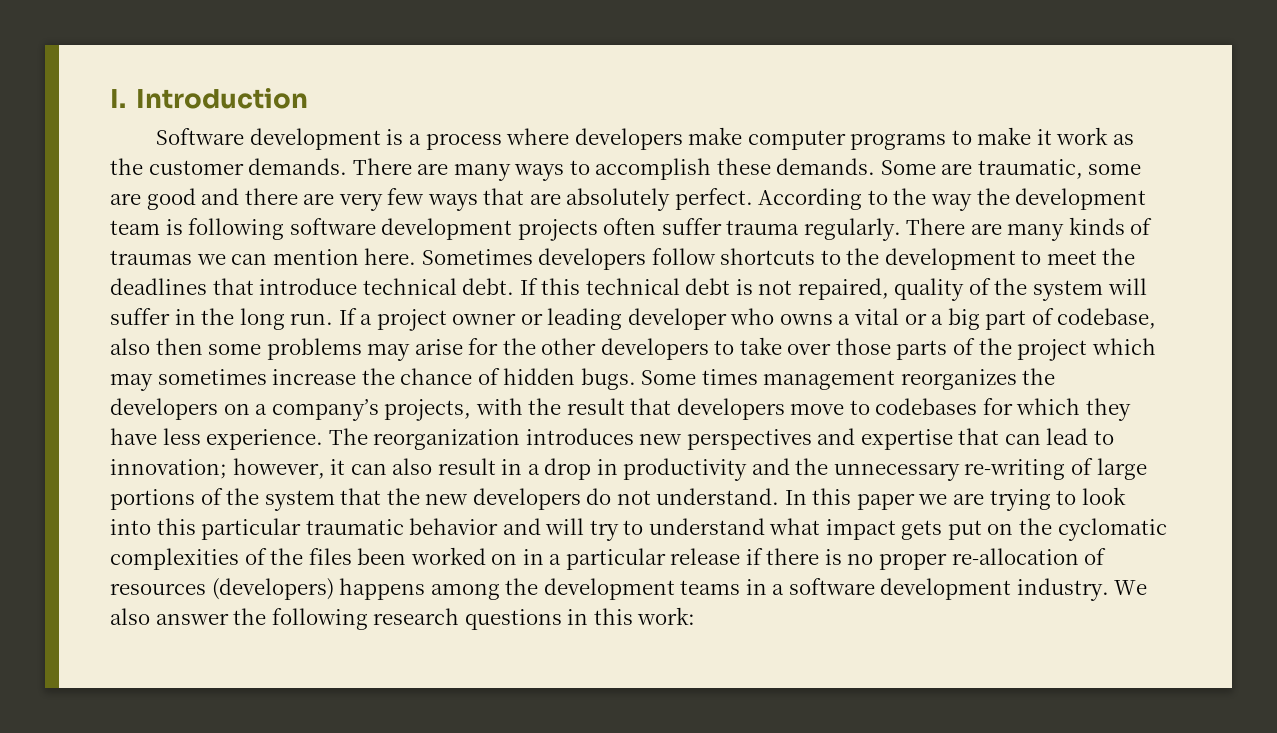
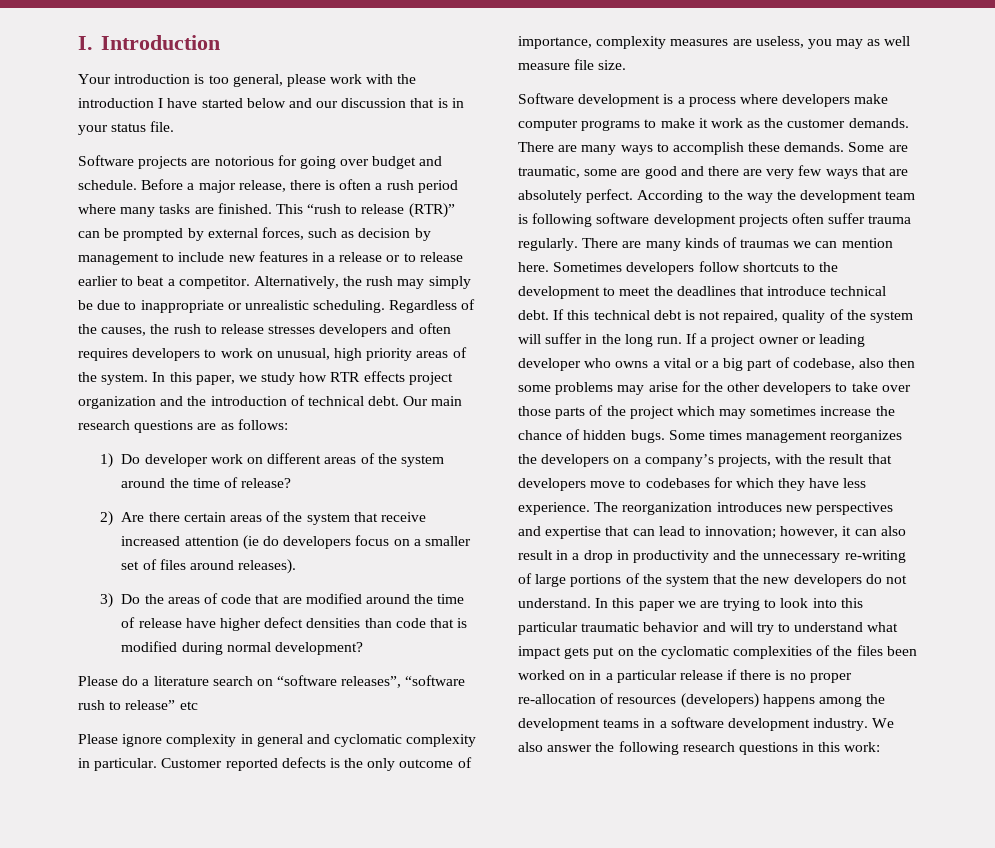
(309, 98) none -> [78,74,417,87] [78,98,464,108] [78,121,175,135] [78,155,443,169] [78,179,458,193] [78,203,455,218] [78,227,431,241] [78,251,463,265] [78,276,471,289] [78,299,476,313] [78,323,451,337] [78,347,467,361] [78,371,453,385] [78,395,463,409] [78,419,288,433] [99,453,444,468] [121,477,292,488] [99,511,426,526] [121,535,471,550] [121,559,297,574] [99,593,465,608] [121,617,468,631] [121,641,363,655] [78,675,466,688] [78,700,198,710] [78,734,477,747] [78,757,472,771] [518,36,911,49] [518,59,627,70] // Your introduction is too general, please work with the introduction I have started below and our discussion that is in your status file. // Software projects are notorious for going over budget and schedule. Before a major release, there is often a rush period where many tasks are finished. This “rush to release (RTR)” can be prompted by external forces, such as decision by management to include new features in a release or to release earlier to beat a competitor. Alternatively, the rush may simply be due to inappropriate or unrealistic scheduling. Regardless of the causes, the rush to release stresses developers and often requires developers to work on unusual, high priority areas of the system. In this paper, we study how RTR effects project organization and the introduction of technical debt. Our main research questions are as follows: // 1) Do developer work on different areas of the system around the time of release? // 2) Are there certain areas of the system that receive increased attention (ie do developers focus on a smaller set of files around releases). // 3) Do the areas of code that are modified around the time of release have higher defect densities than code that is modified during normal development? // Please do a literature search on “software releases”, “software rush to release” etc // Please ignore complexity in general and cyclomatic complexity in particular. Customer reported defects is the only outcome of importance, complexity measures are useless, you may as well measure file size.

